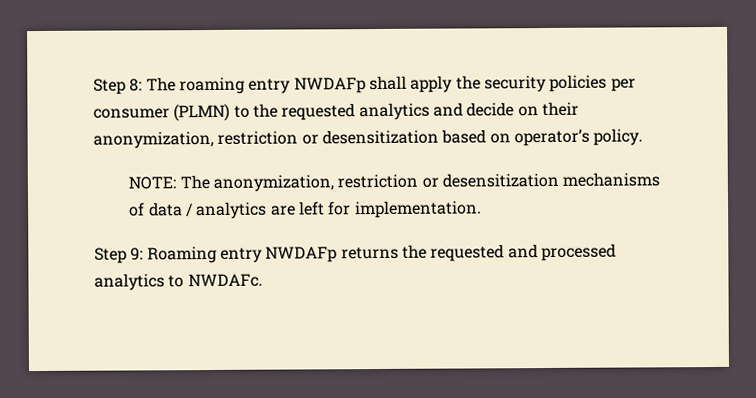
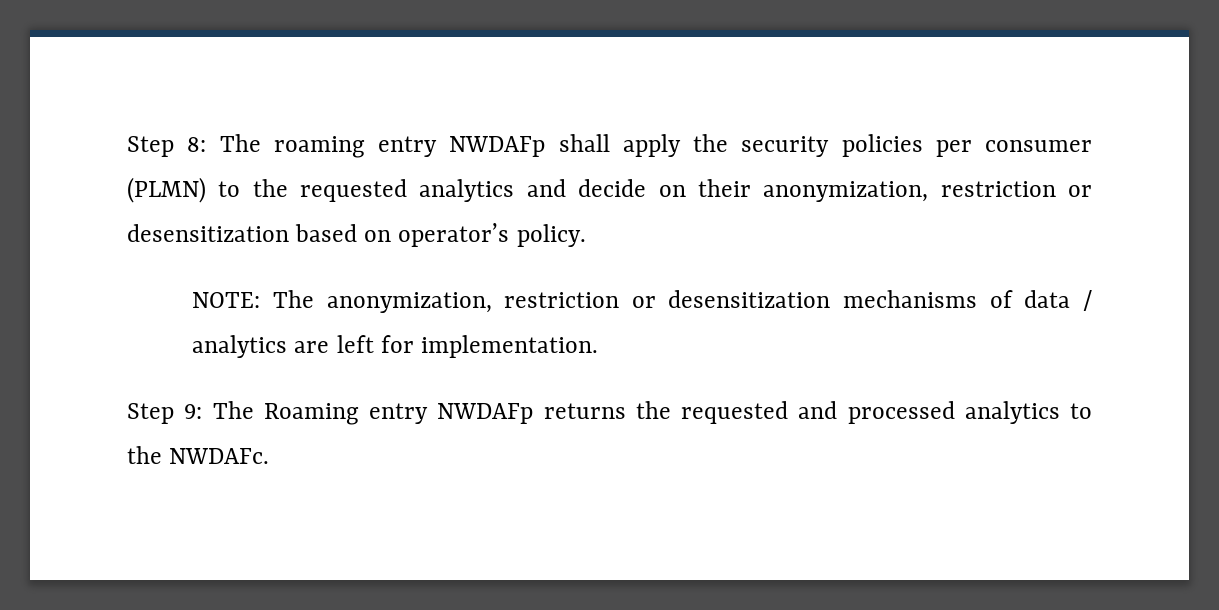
(144, 254) none -> [212,401,254,419] The
(185, 281) none -> [127,446,162,464] the

